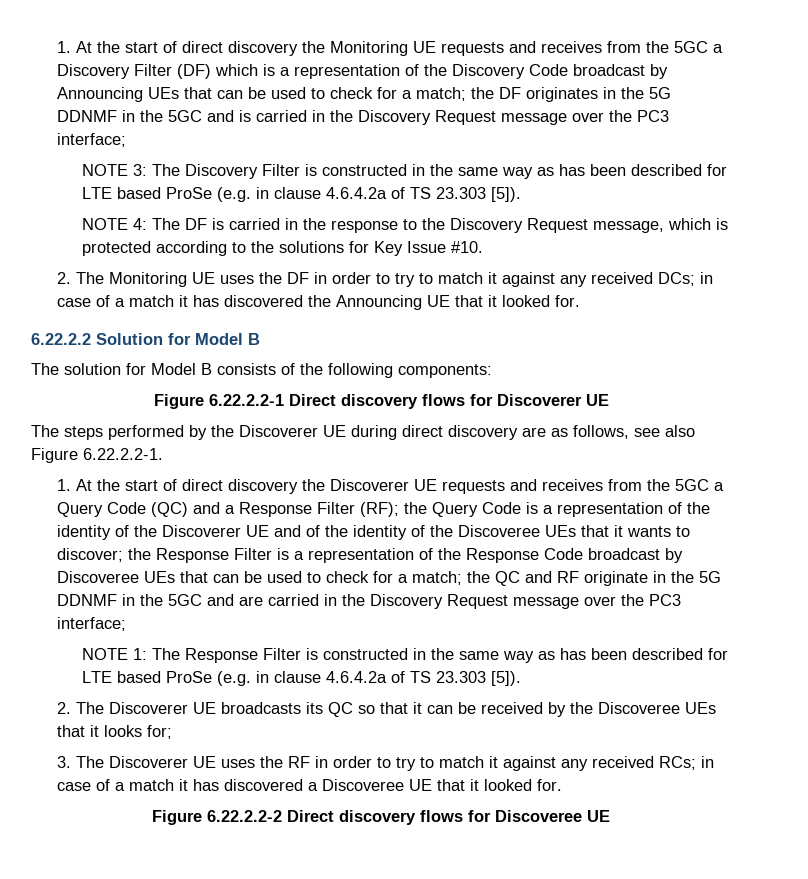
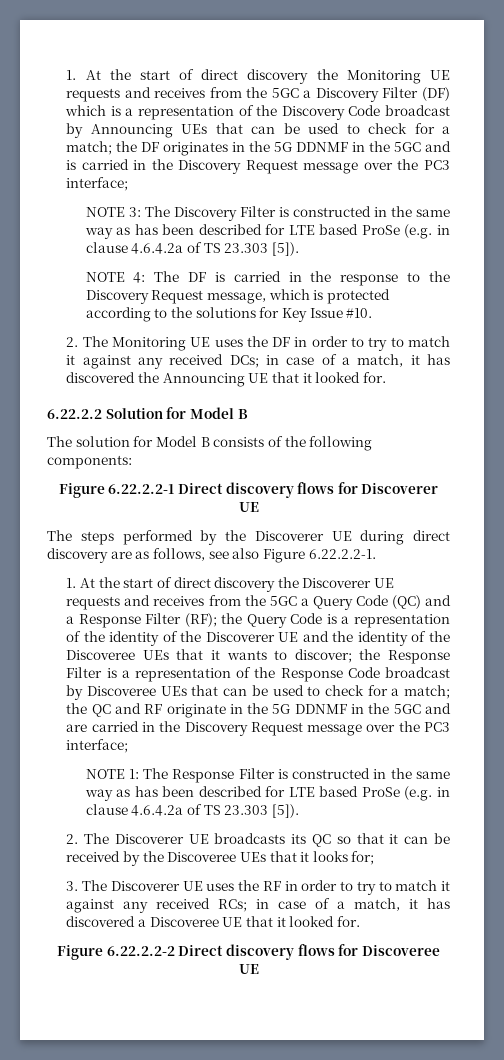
[128,295,174,307] match -> [357,354,404,367] match,
[305,525,320,537] of -> (329, 636) none
[128,779,174,791] match -> [354,898,401,911] match,

